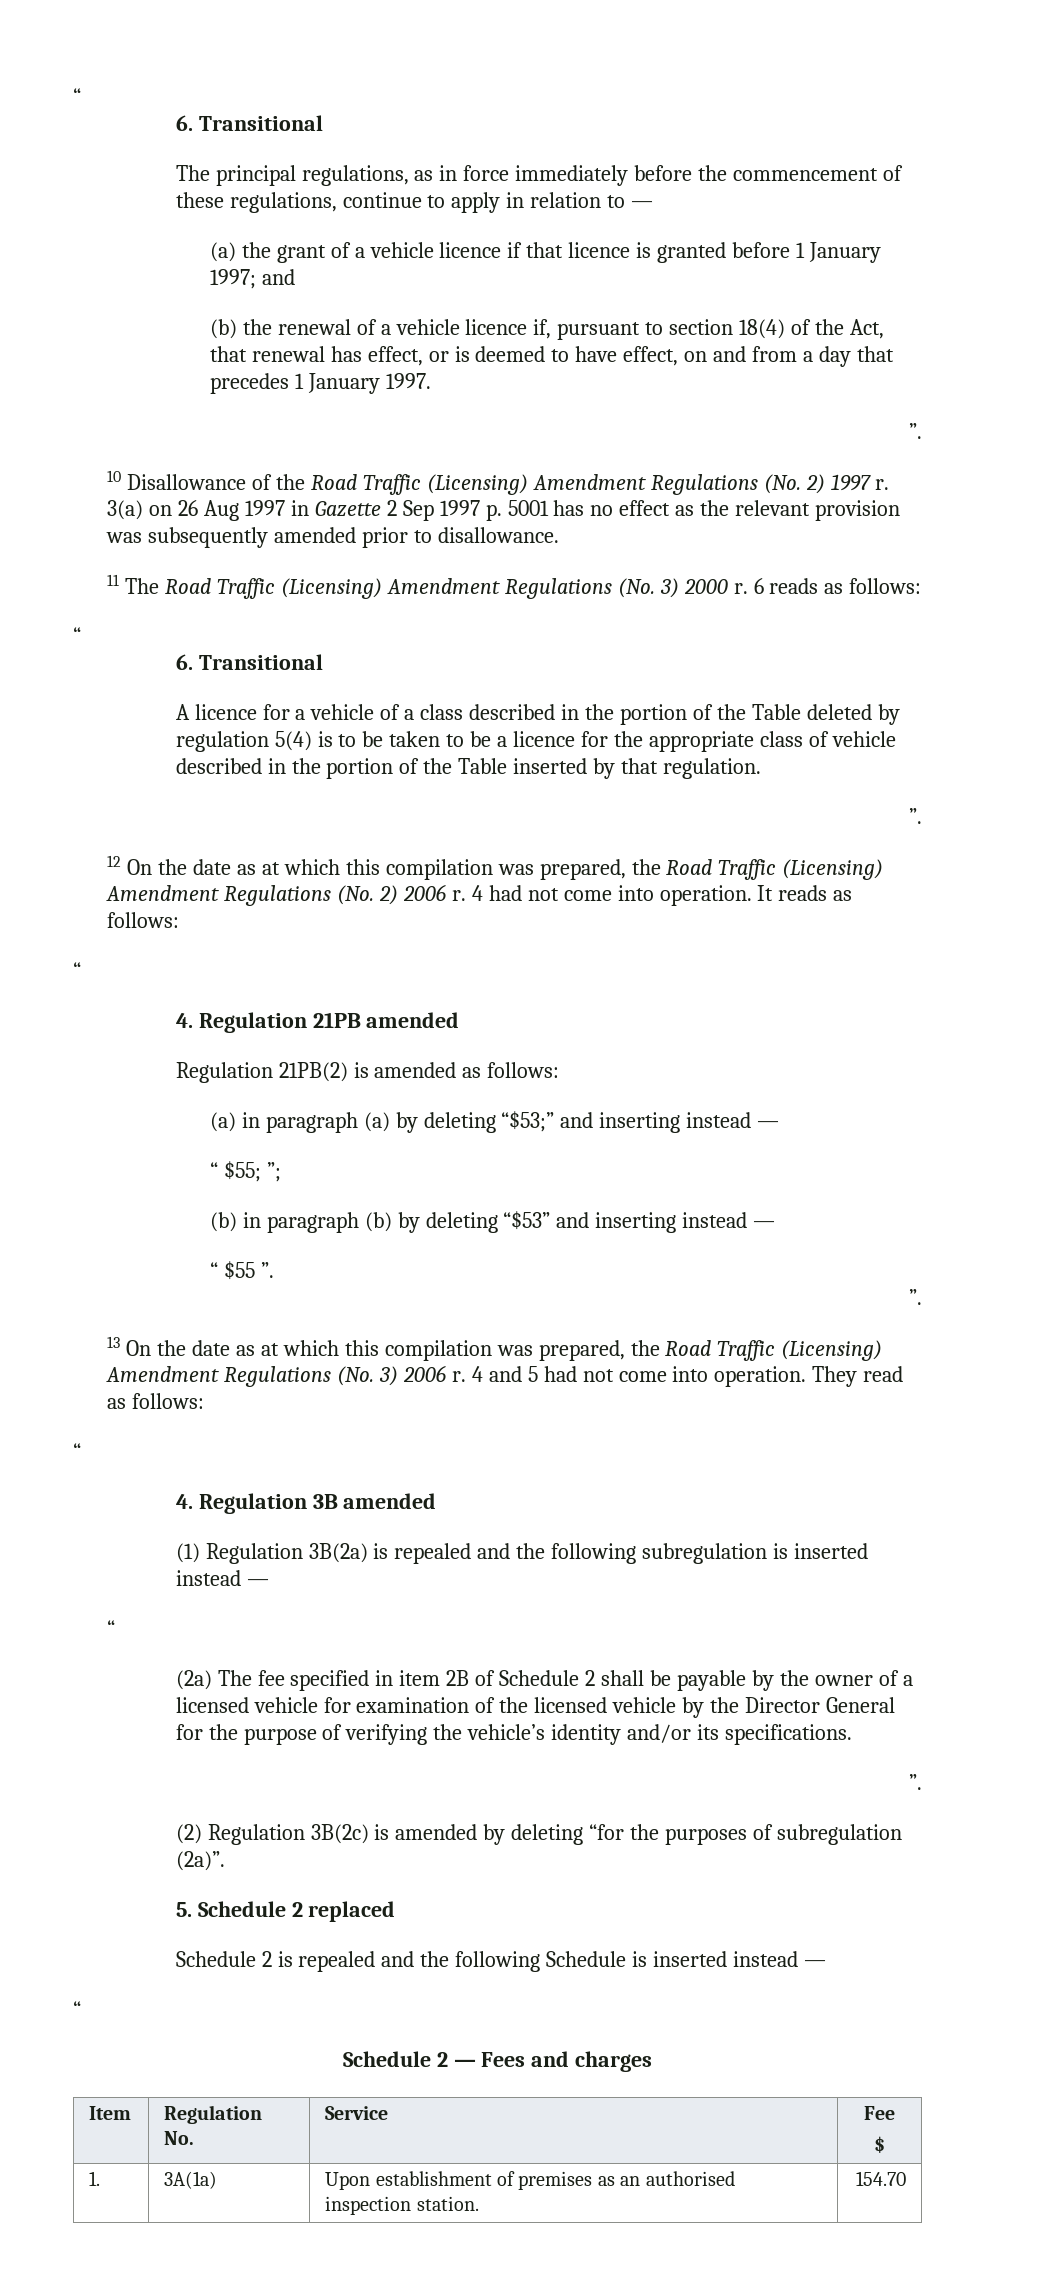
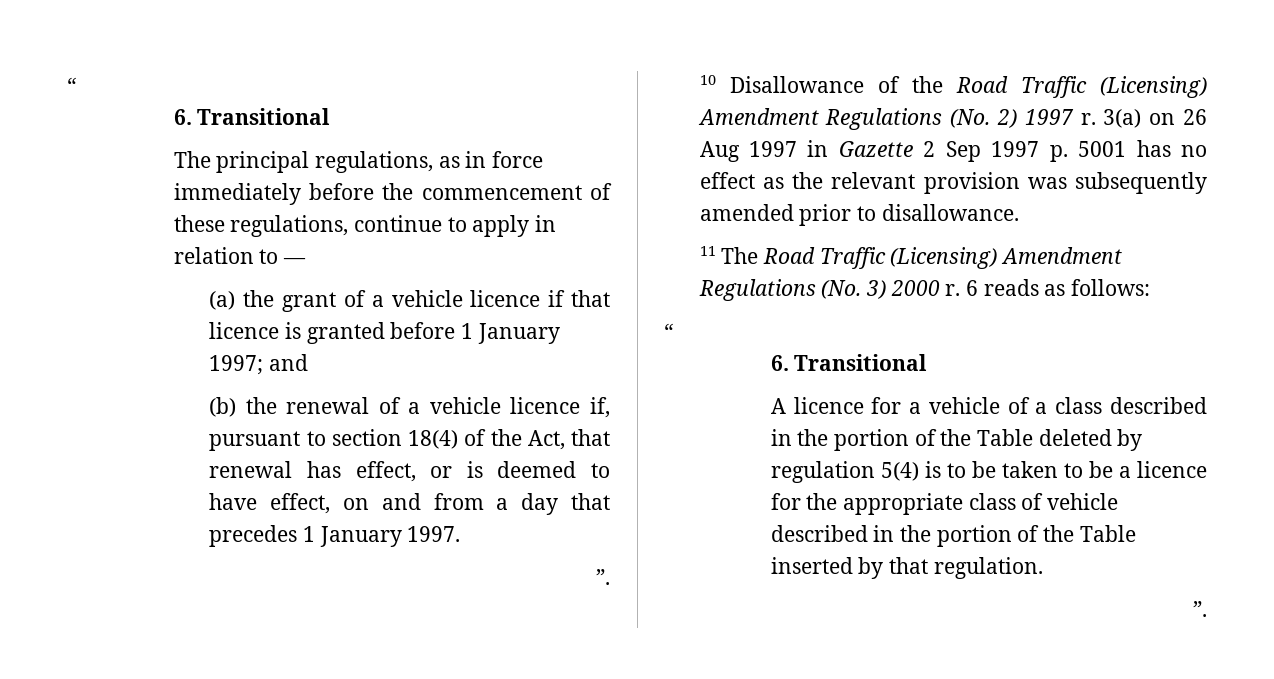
[107,855,884,880] [106,884,853,906] [107,912,180,928] [73,962,81,978] [175,1012,460,1033] [175,1062,560,1083] [209,1111,780,1133] [209,1161,281,1182] [209,1211,776,1233] [209,1261,274,1280] [909,1289,922,1305] [107,1336,883,1361] [106,1365,904,1387] [107,1393,205,1409] [73,1443,81,1459] [175,1493,437,1514] [175,1543,869,1564] [175,1570,269,1586] [107,1620,116,1636] [175,1670,913,1691] [175,1697,895,1718] [175,1724,853,1745] [909,1774,922,1790] [175,1824,902,1845] [175,1851,225,1871] [175,1901,396,1922] [175,1951,826,1972] [73,2001,81,2017] [342,2051,653,2072] [89,2106,132,2120] [164,2105,263,2124] [164,2131,195,2145] [325,2106,389,2120] [864,2106,895,2120] [874,2136,885,2153] [89,2171,101,2186] [164,2171,218,2189] [325,2171,735,2190] [325,2196,479,2215] [855,2171,906,2186] // 12 On the date as at which this compilation was prepared, the Road Traffic (Licensing) Amendment Regulations (No. 2) 2006 r. 4 had not come into operation. It reads as follows: // “ // 4. Regulation 21PB amended // Regulation 21PB(2) is amended as follows: // (a) in paragraph (a) by deleting “$53;” and inserting instead — // “ $55; ”; // (b) in paragraph (b) by deleting “$53” and inserting instead — // “ $55 ”. // ”. // 13 On the date as at which this compilation was prepared, the Road Traffic (Licensing) Amendment Regulations (No. 3) 2006 r. 4 and 5 had not come into operation. They read as follows: // “ // 4. Regulation 3B amended // (1) Regulation 3B(2a) is repealed and the following subregulation is inserted instead — // “ // (2a) The fee specified in item 2B of Schedule 2 shall be payable by the owner of a licensed vehicle for examination of the licensed vehicle by the Director General for the purpose of verifying the vehicle’s identity and/or its specifications. // ”. // (2) Regulation 3B(2c) is amended by deleting “for the purposes of subregulation (2a)”. // 5. Schedule 2 replaced // Schedule 2 is repealed and the following Schedule is inserted instead — // “ // Schedule 2 — Fees and charges // Item | Regulation No. | Service | Fee // $ // 1. | 3A(1a) | Upon establishment of premises as an authorised inspection station. | 154.70 -> (1207, 609) none

